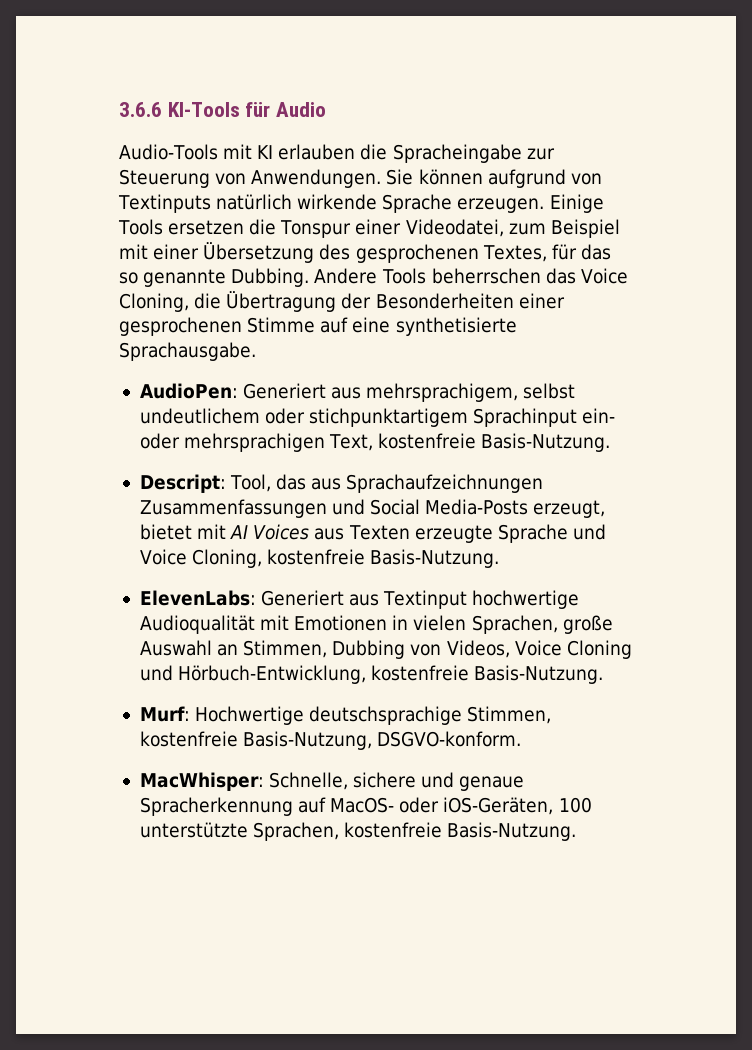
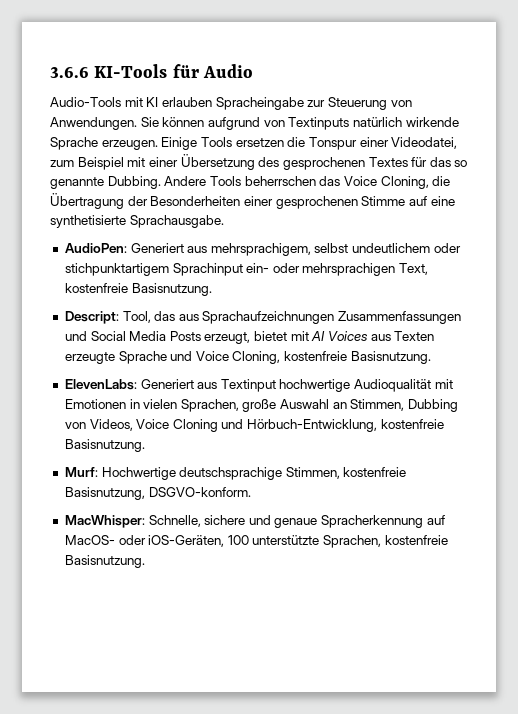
[360,144,388,160] die -> (212, 102) none
[482,245,547,262] Textes, -> [368,157,408,167] Textes
[481,433,611,452] Basis-Nutzung. -> [131,283,212,296] Basisnutzung.
[425,499,529,515] Media-Posts -> [129,331,201,341] Media Posts
[370,549,500,568] Basis-Nutzung. -> [350,351,431,364] Basisnutzung.
[474,665,604,684] Basis-Nutzung. -> [64,439,145,452] Basisnutzung.
[243,731,373,750] Basis-Nutzung, -> [64,487,145,500] Basisnutzung,
[447,822,577,841] Basis-Nutzung. -> [64,555,145,568] Basisnutzung.

